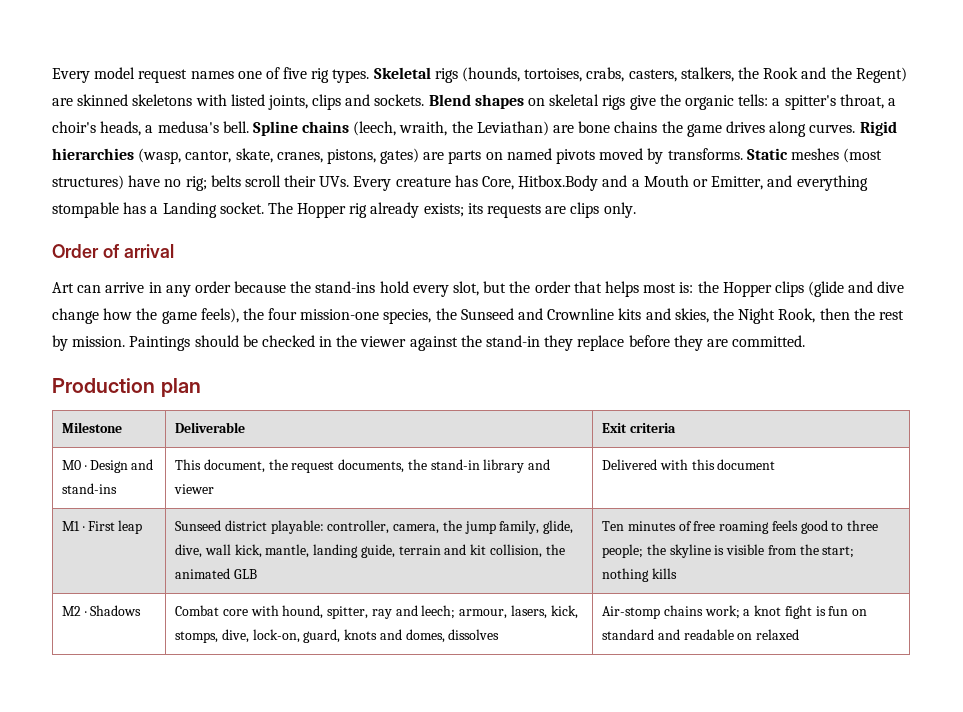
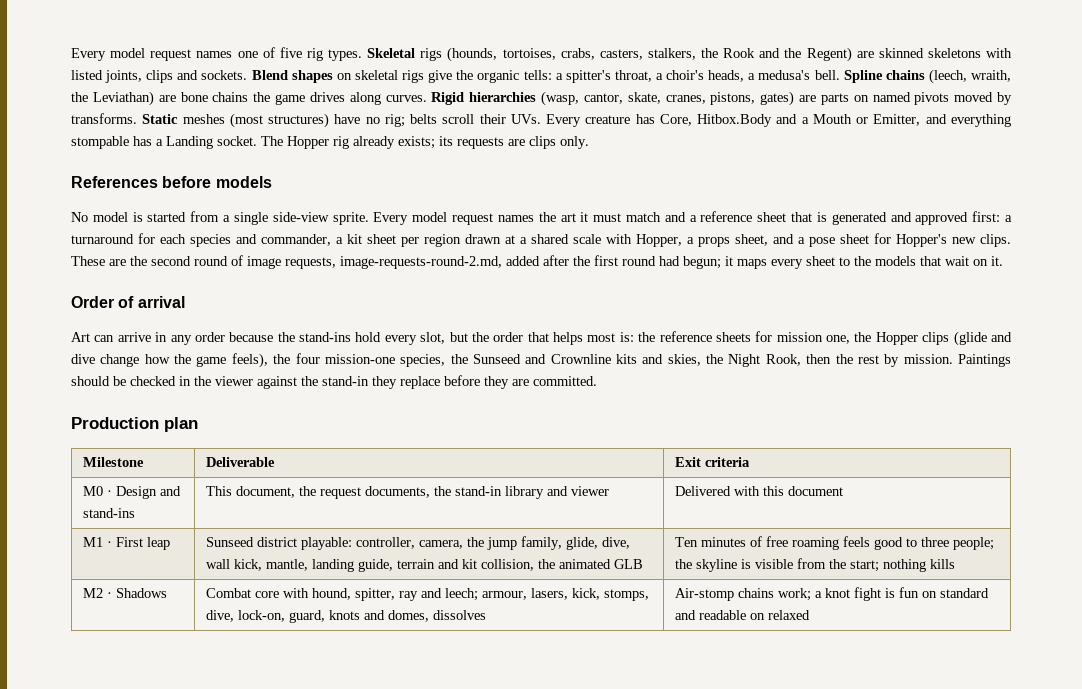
(636, 210) none -> [71,176,272,188] [71,211,1012,225] [71,233,1011,247] [71,255,1003,269] // References before models // No model is started from a single side-view sprite. Every model request names the art it must match and a reference sheet that is generated and approved first: a turnaround for each species and commander, a kit sheet per region drawn at a shared scale with Hopper, a props sheet, and a pose sheet for Hopper's new clips. These are the second round of image requests, image-requests-round-2.md, added after the first round had begun; it maps every sheet to the models that wait on it.
(719, 287) none -> [659,331,872,344] reference sheets for mission one, the

